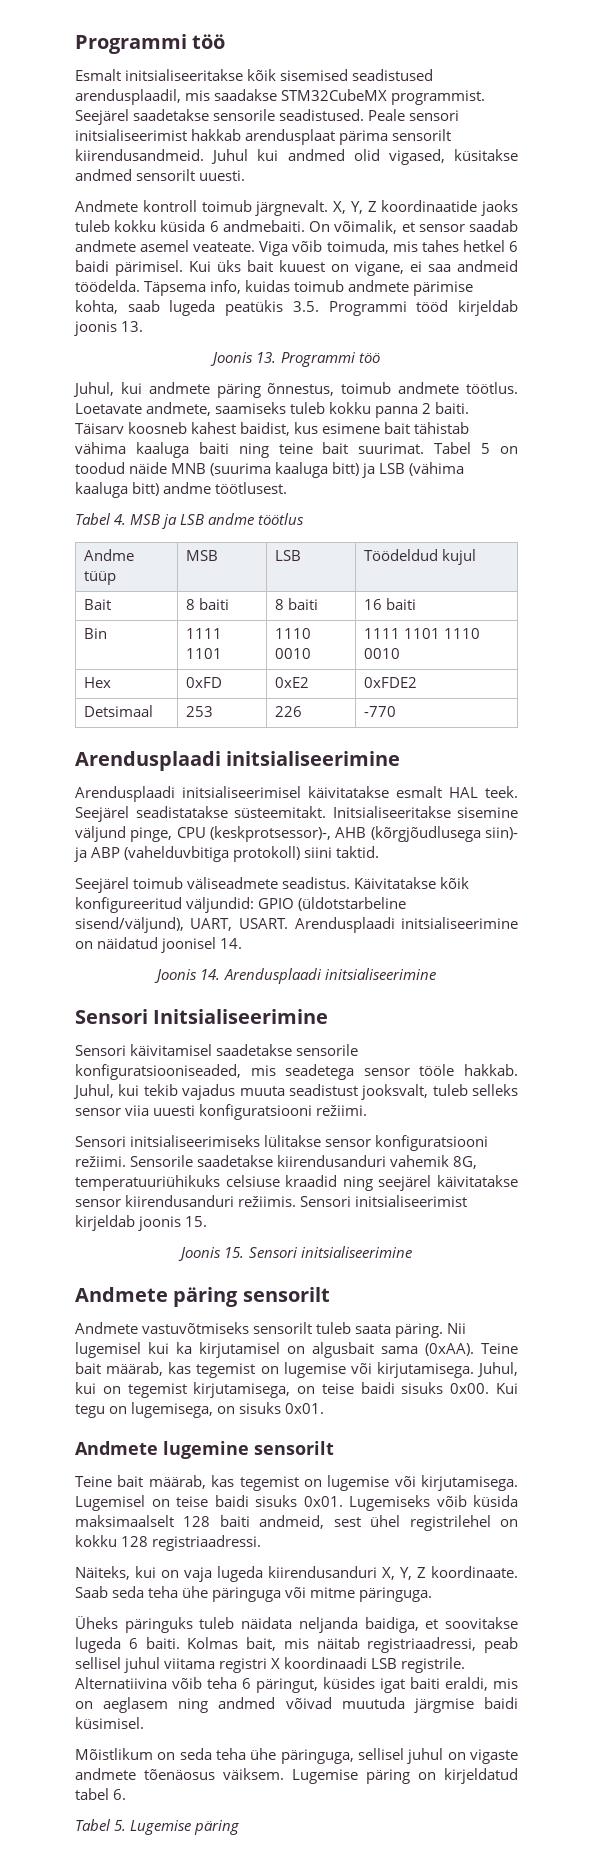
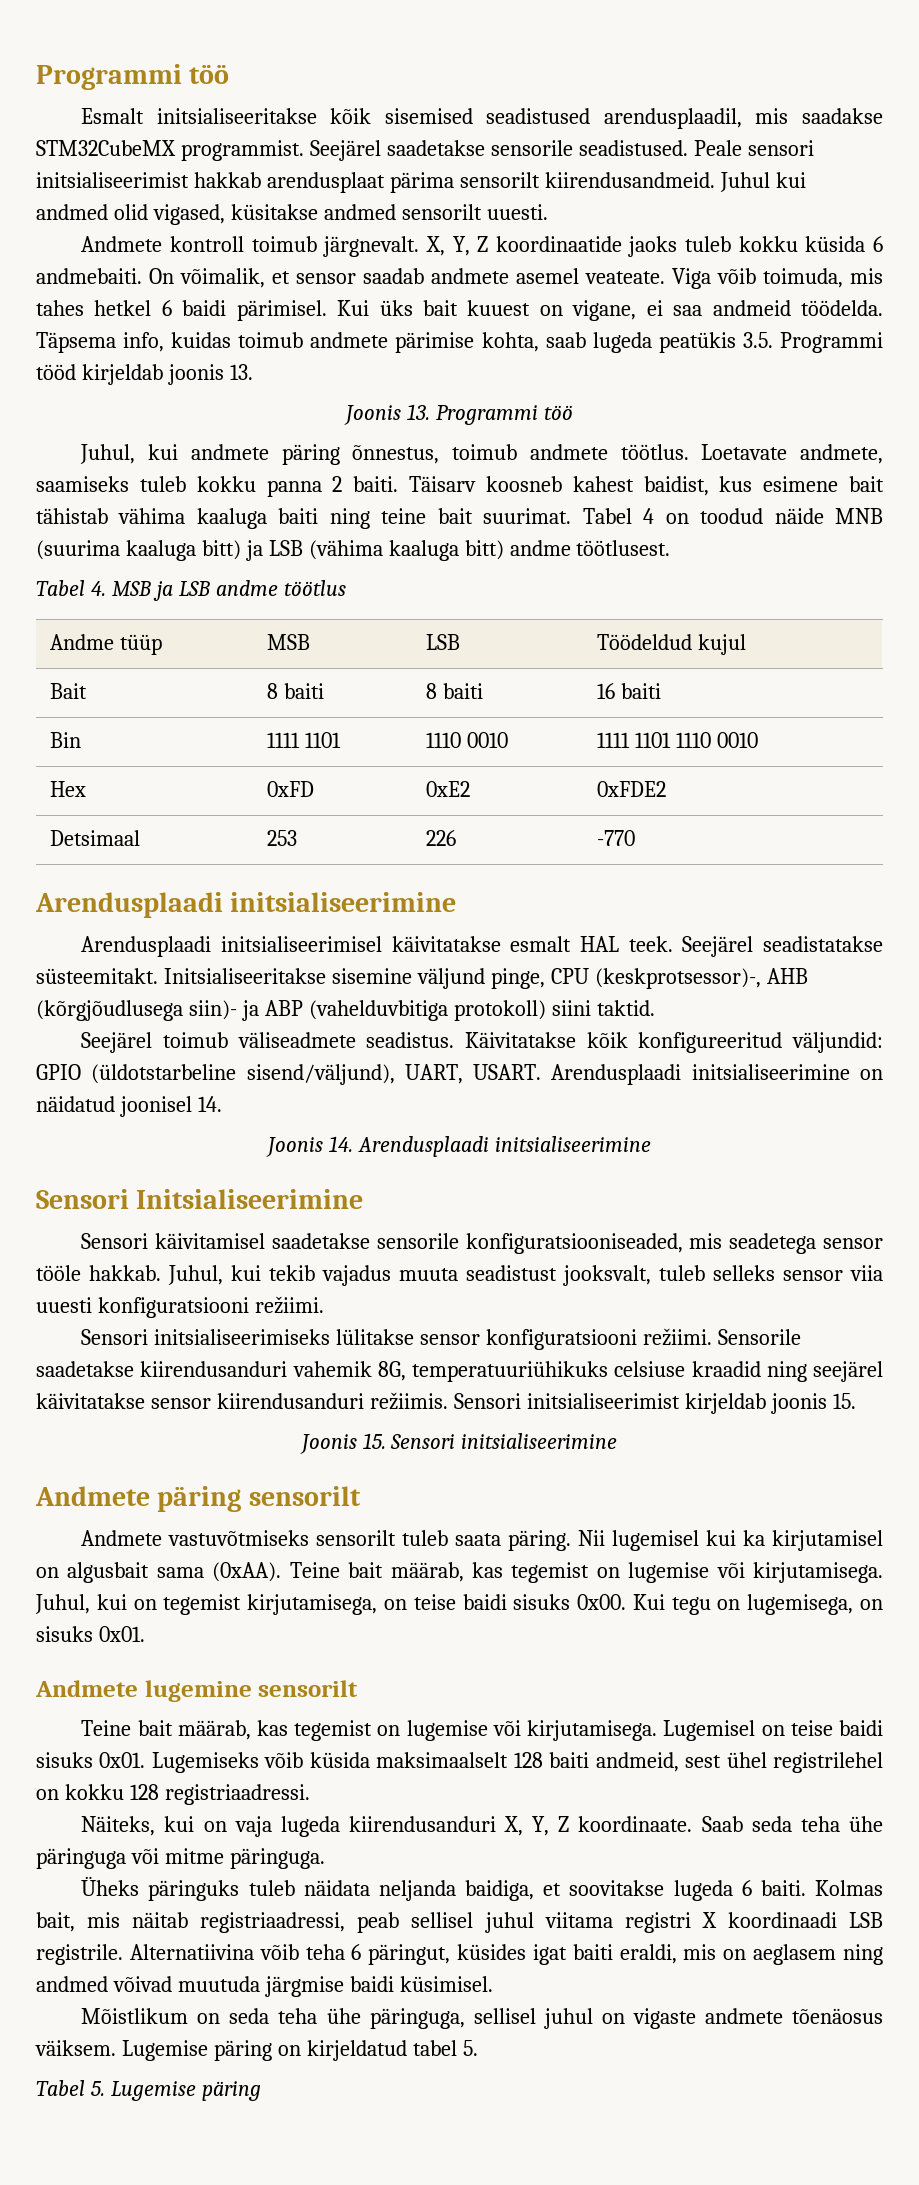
[481,443,491,454] 5 -> [643,508,655,524] 4
[113,1789,127,1800] 6. -> [462,2040,478,2056] 5.

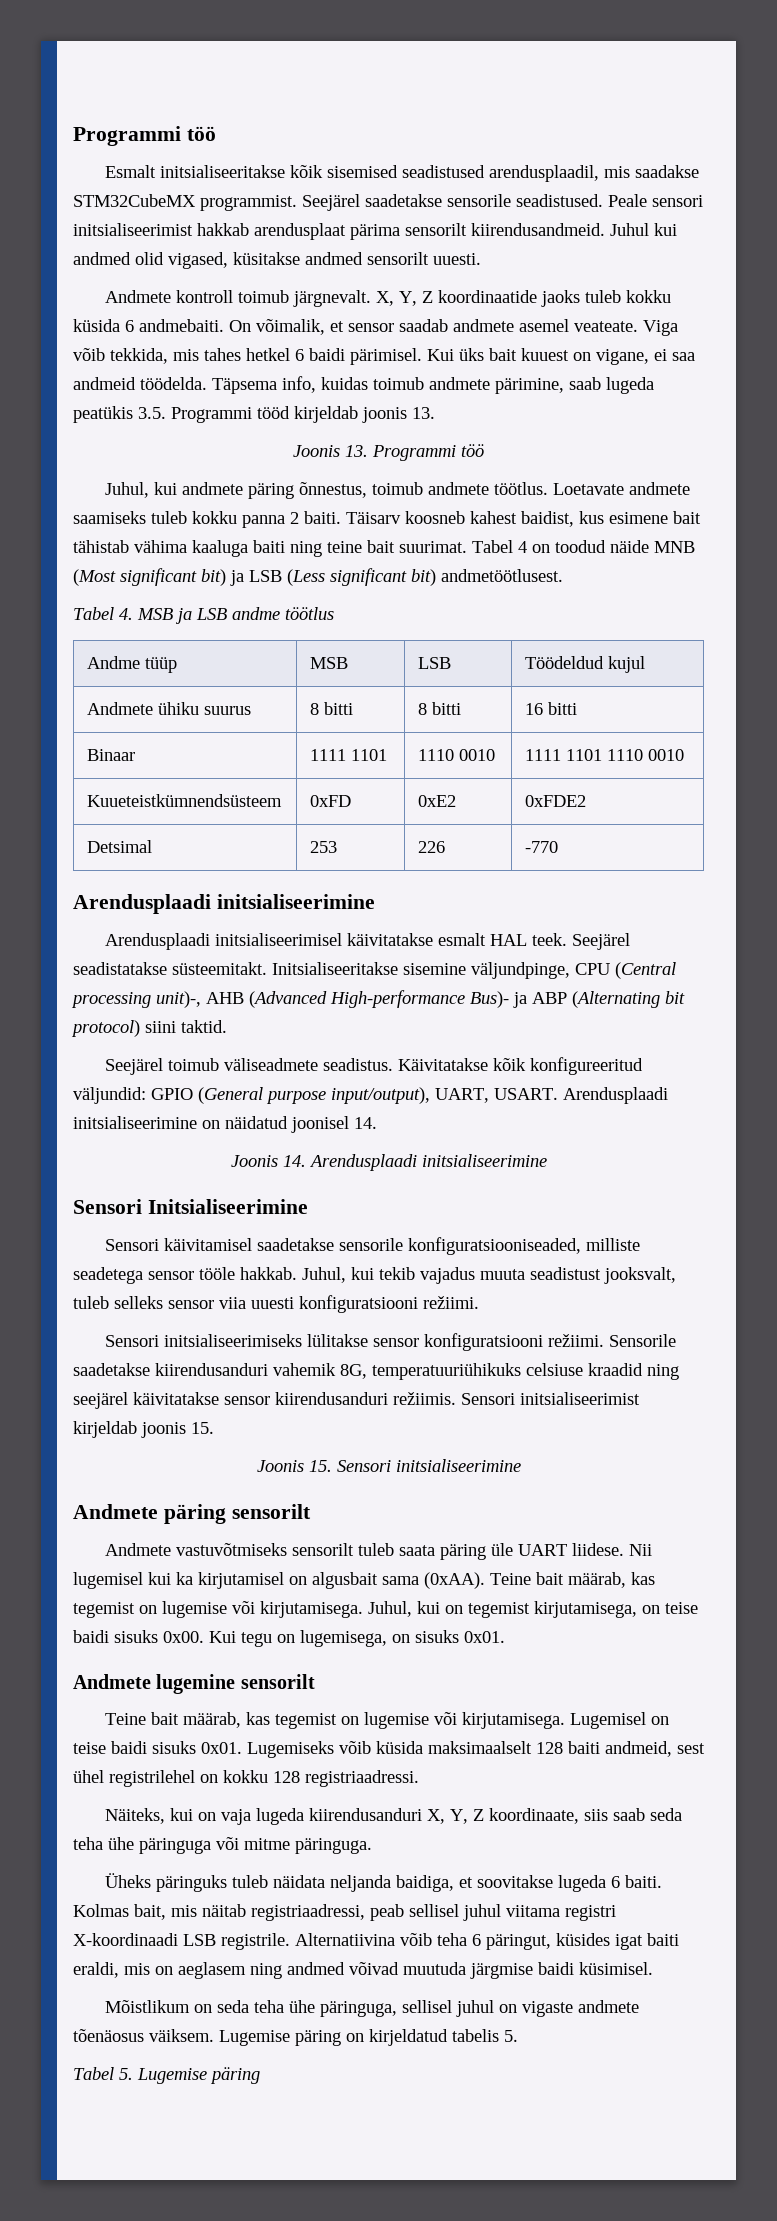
[763,268,843,288] toimuda, -> [110,348,168,364] tekkida,
[395,332,539,353] pärimise kohta, -> [495,378,564,394] pärimine,
[799,444,883,464] andmete, -> [628,482,690,495] andmete
[36,540,671,561] (suurima kaaluga bitt) ja LSB (vähima kaaluga bitt) andme töötlusest. -> [73,568,563,586] (Most significant bit) ja LSB (Less significant bit) andmetöötlusest.
[49,683,87,699] [266,683,324,699] [425,683,483,699] Bait | 8 baiti | 8 baiti -> [87,702,252,715] [310,702,354,715] [418,702,462,715] Andmete ühiku suurus | 8 bitti | 8 bitti
[620,683,661,699] [49,732,81,748] baiti // Bin -> [548,702,578,715] [87,749,136,761] bitti // Binaar
[49,781,86,797] Hex -> [87,794,283,807] Kuueteistkümnendsüsteem
[49,830,140,846] Detsimaal -> [87,840,153,853] Detsimal
[416,968,808,989] [36,1000,546,1021] väljund pinge, CPU (keskprotsessor)-, AHB (kõrgjõudlusega siin)- ja ABP (vahelduvbitiga protokoll) -> [471,962,676,979] [71,990,685,1008] [71,1020,140,1037] väljundpinge, CPU (Central processing unit)-, AHB (Advanced High-performance Bus)- ja ABP (Alternating bit protocol)
[91,1064,395,1085] (üldotstarbeline sisend/väljund), -> [198,1087,430,1104] (General purpose input/output),
[689,1233,723,1249] mis -> [585,1238,640,1251] milliste
[508,1530,572,1551] päring. -> [439,1543,624,1560] päring üle UART liidese.
[578,1816,743,1832] koordinaate. Saab -> [488,1808,645,1824] koordinaate, siis saab
[701,1912,837,1928] X koordinaadi -> [73,1933,178,1946] X-koordinaadi
[412,2040,457,2056] tabel -> [452,2029,499,2042] tabelis

